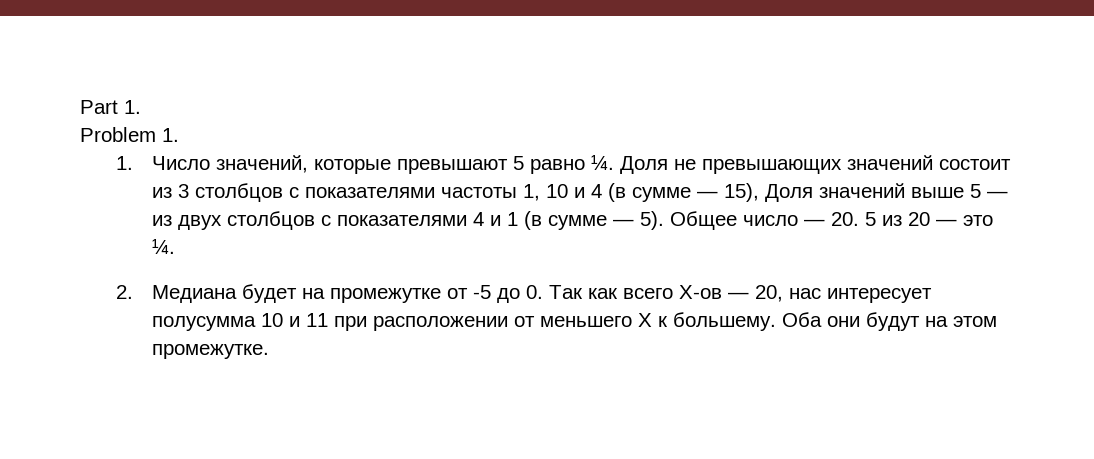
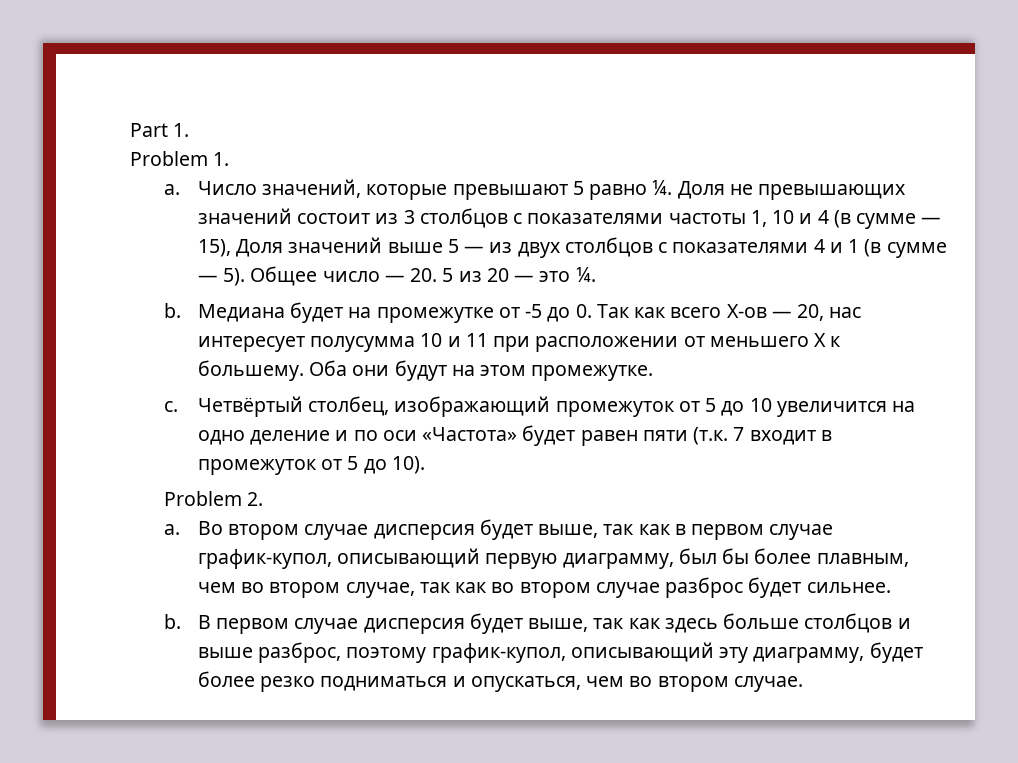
[115,156,133,170] 1. -> [163,184,180,195] a.
[115,285,133,299] 2. -> [163,303,181,318] b.
(269, 351) none -> [163,396,916,417] [197,425,832,446] [197,456,425,475] [163,491,264,506] [163,519,834,540] [197,548,909,569] [197,577,891,598] [163,613,911,634] [197,642,923,663] [197,671,803,692] // c. Четвёртый столбец, изображающий промежуток от 5 до 10 увеличится на одно деление и по оси «Частота» будет равен пяти (т.к. 7 входит в промежуток от 5 до 10). // Problem 2. // a. Во втором случае дисперсия будет выше, так как в первом случае график-купол, описывающий первую диаграмму, был бы более плавным, чем во втором случае, так как во втором случае разброс будет сильнее. // b. В первом случае дисперсия будет выше, так как здесь больше столбцов и выше разброс, поэтому график-купол, описывающий эту диаграмму, будет более резко подниматься и опускаться, чем во втором случае.

